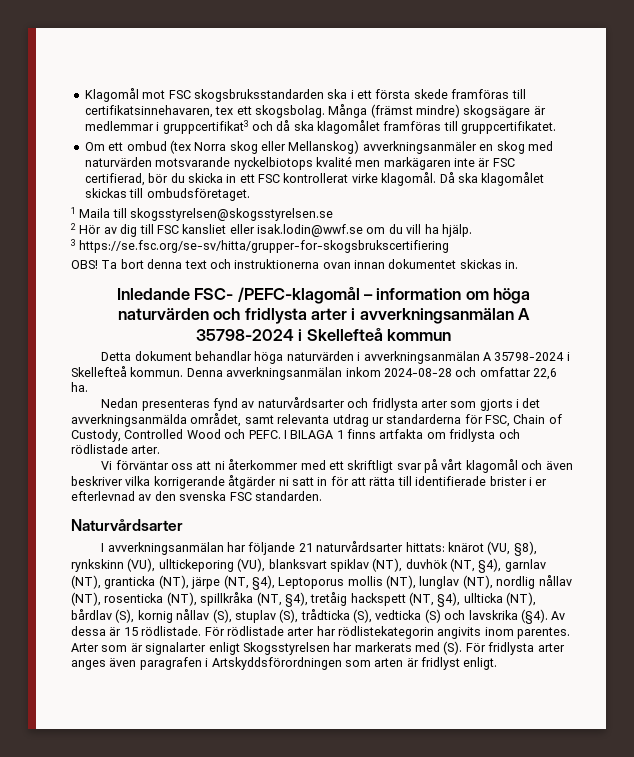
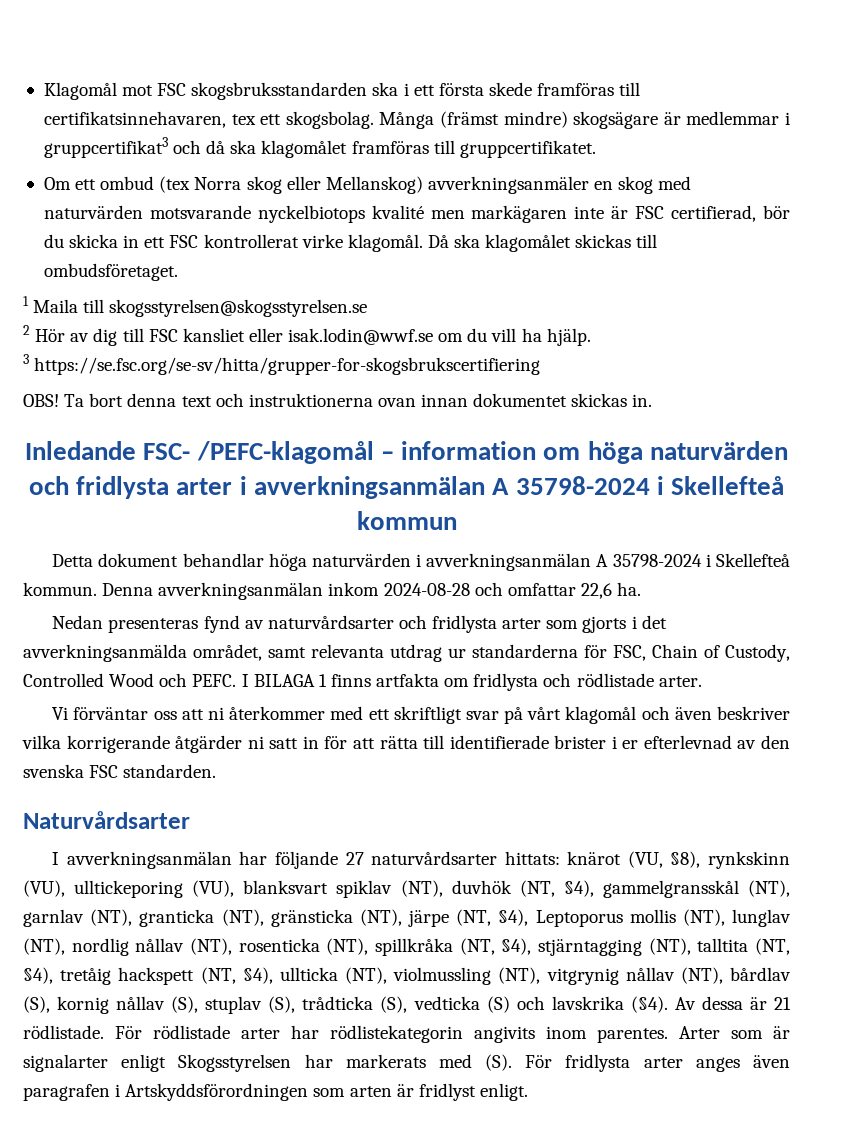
[298,543,313,552] 21 -> [345,852,364,865] 27
(502, 565) none -> [602,880,791,898] gammelgransskål (NT),
(189, 582) none -> [270,909,402,927] gränsticka (NT),
(308, 599) none -> [538,938,790,956] [23,967,53,984] stjärntagging (NT), talltita (NT, §4),
(537, 599) none -> [393,967,723,985] violmussling (NT), vitgrynig nållav (NT),
[123,627,138,636] 15 -> [774,997,791,1010] 21

